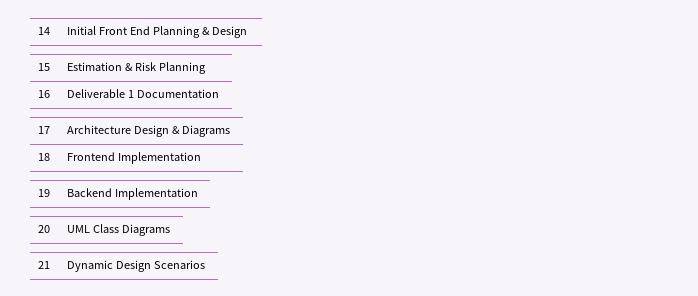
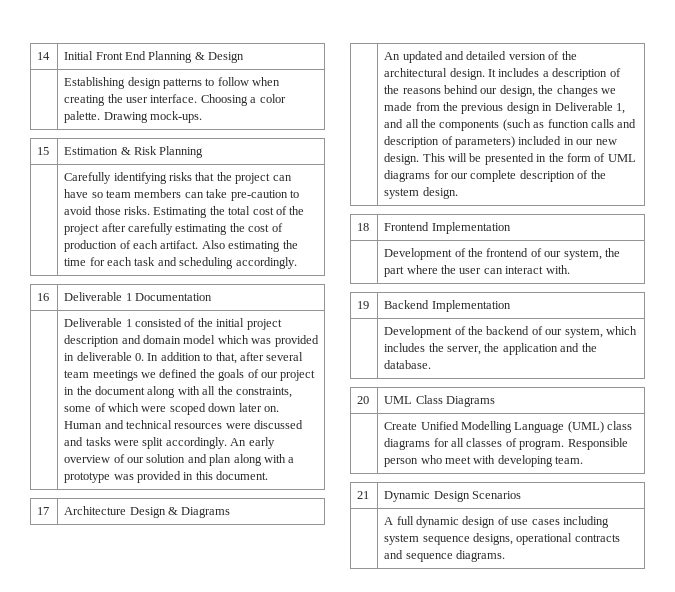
(248, 32) none -> [64,77,281,89] [64,94,286,106] [64,111,203,123] // | Establishing design patterns to follow when creating the user interface. Choosing a color palette. Drawing mock-ups.
[38,90,51,98] [67,89,220,98] 16 | Deliverable 1 Documentation -> [64,172,292,184] [64,189,299,201] [64,206,305,218] [64,223,283,235] [64,240,298,252] [64,257,297,269] [37,293,50,301] [64,292,213,301] [64,318,282,330] [64,335,319,347] [64,352,304,364] [64,369,316,381] [64,386,292,398] [64,403,279,415] [64,420,304,429] [64,437,275,449] [64,454,295,466] [64,471,269,483] | Carefully identifying risks that the project can have so team members can take pre-caution to avoid those risks. Estimating the total cost of the project after carefully estimating the cost of production of each artifact. Also estimating the time for each task and scheduling accordingly. // 16 | Deliverable 1 Documentation // | Deliverable 1 consisted of the initial project description and domain model which was provided in deliverable 0. In addition to that, after several team meetings we defined the goals of our project in the document along with all the constraints, some of which were scoped down later on. Human and technical resources were discussed and tasks were split accordingly. An early overview of our solution and plan along with a prototype was provided in this document.
[38,153,51,161] [67,152,202,164] [38,189,51,197] [67,188,199,200] [38,225,51,233] [67,224,171,236] [38,261,51,269] [67,260,206,272] 18 | Frontend Implementation // 19 | Backend Implementation // 20 | UML Class Diagrams // 21 | Dynamic Design Scenarios -> [384,51,577,63] [384,68,621,80] [384,85,616,97] [384,102,625,114] [384,119,637,131] [384,136,617,148] [384,153,636,165] [384,170,606,182] [384,187,458,199] [357,223,370,231] [384,222,511,234] [384,248,620,260] [384,265,570,277] [357,301,370,309] [384,300,511,312] [384,326,637,338] [384,343,597,355] [384,360,432,369] [357,396,370,404] [384,395,496,407] [384,421,633,433] [384,438,628,450] [384,455,584,467] [357,491,370,499] [384,491,522,502] [384,516,609,528] [384,533,620,545] [384,550,506,562] | An updated and detailed version of the architectural design. It includes a description of the reasons behind our design, the changes we made from the previous design in Deliverable 1, and all the components (such as function calls and description of parameters) included in our new design. This will be presented in the form of UML diagrams for our complete description of the system design. // 18 | Frontend Implementation // | Development of the frontend of our system, the part where the user can interact with. // 19 | Backend Implementation // | Development of the backend of our system, which includes the server, the application and the database. // 20 | UML Class Diagrams // | Create Unified Modelling Language (UML) class diagrams for all classes of program. Responsible person who meet with developing team. // 21 | Dynamic Design Scenarios // | A full dynamic design of use cases including system sequence designs, operational contracts and sequence diagrams.

